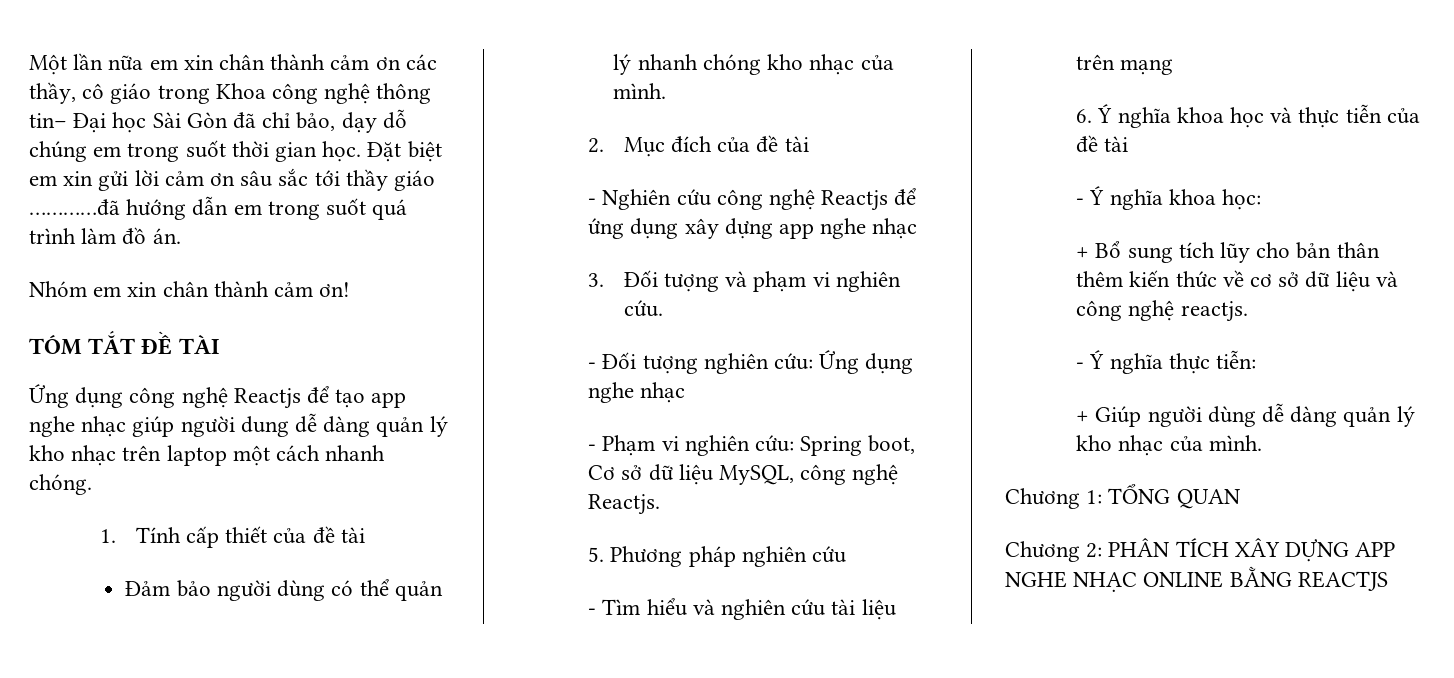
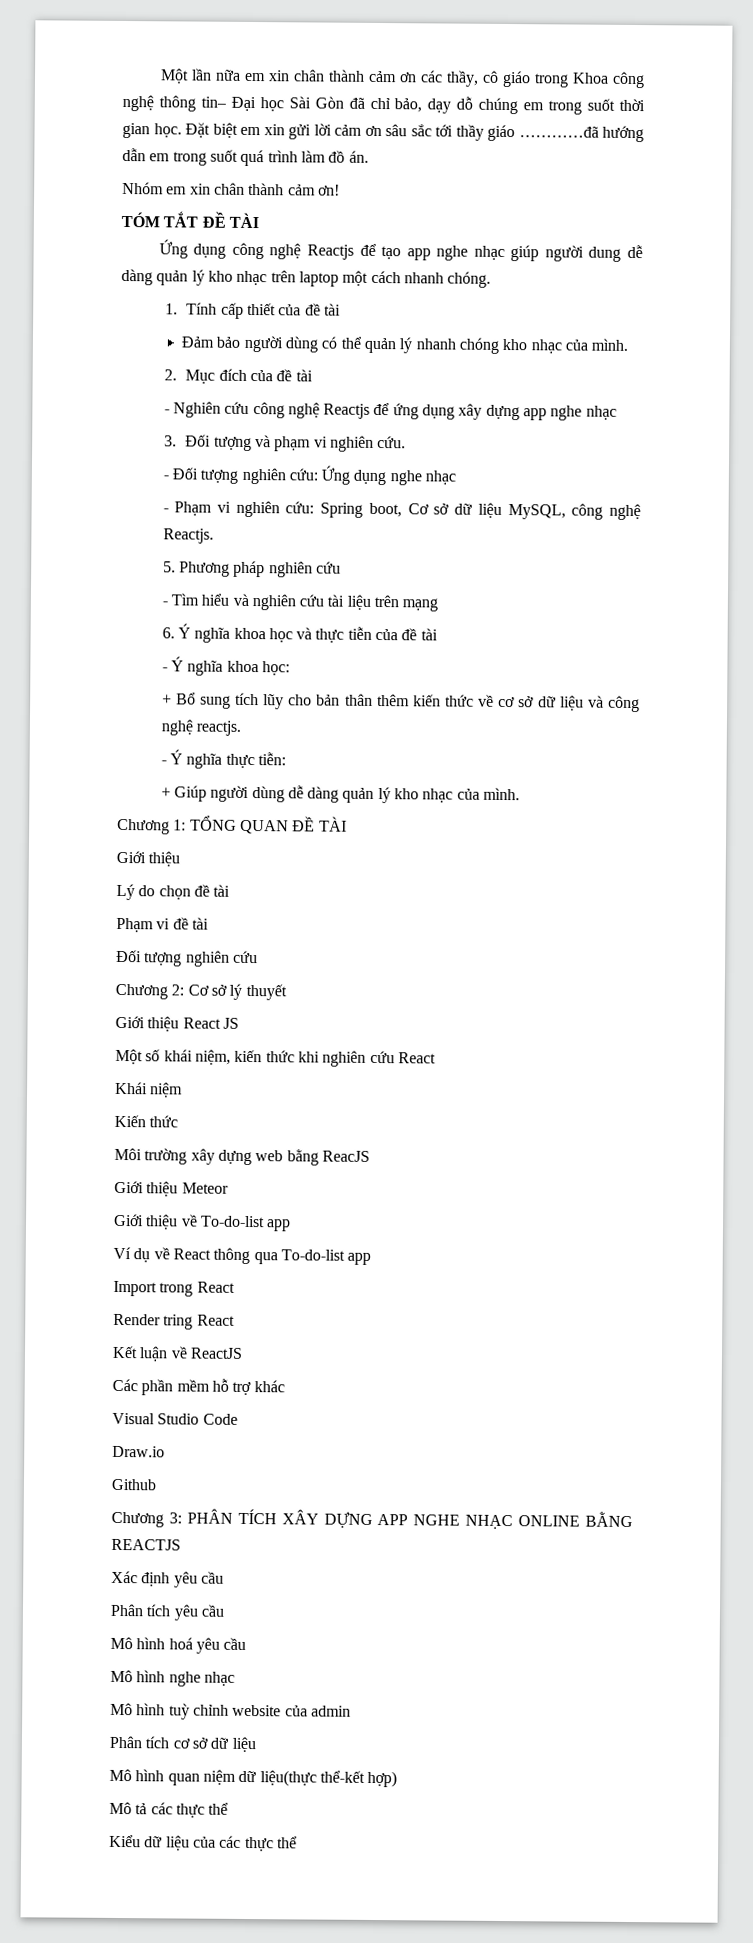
[1005,541,1103,562] // Chương 2: -> [292,816,347,832] [116,850,181,867] [116,883,231,901] [116,917,209,933] [116,949,258,967] [115,983,287,1001] [115,1015,239,1032] [115,1048,436,1067] [115,1081,184,1098] [114,1114,179,1128] [114,1147,370,1166] [114,1180,229,1197] [113,1213,292,1232] [113,1246,372,1265] [113,1280,235,1297] [113,1313,235,1330] [112,1345,243,1362] [112,1378,285,1396] [112,1412,238,1425] [112,1445,165,1458] [111,1478,157,1491] [111,1511,182,1528] ĐỀ TÀI // Giới thiệu // Lý do chọn đề tài // Phạm vi đề tài // Đối tượng nghiên cứu // Chương 2: Cơ sở lý thuyết // Giới thiệu React JS // Một số khái niệm, kiến thức khi nghiên cứu React // Khái niệm // Kiến thức // Môi trường xây dựng web bằng ReacJS // Giới thiệu Meteor // Giới thiệu về To-do-list app // Ví dụ về React thông qua To-do-list app // Import trong React // Render tring React // Kết luận về ReactJS // Các phần mềm hỗ trợ khác // Visual Studio Code // Draw.io // Github // Chương 3:
(1388, 581) none -> [111,1570,224,1588] [110,1603,225,1621] [110,1636,247,1654] [110,1669,235,1687] [110,1702,351,1720] [109,1735,256,1753] [109,1768,398,1788] [109,1801,230,1818] [109,1834,298,1852] // Xác định yêu cầu // Phân tích yêu cầu // Mô hình hoá yêu cầu // Mô hình nghe nhạc // Mô hình tuỳ chỉnh website của admin // Phân tích cơ sở dữ liệu // Mô hình quan niệm dữ liệu(thực thể-kết hợp) // Mô tả các thực thể // Kiểu dữ liệu của các thực thể

